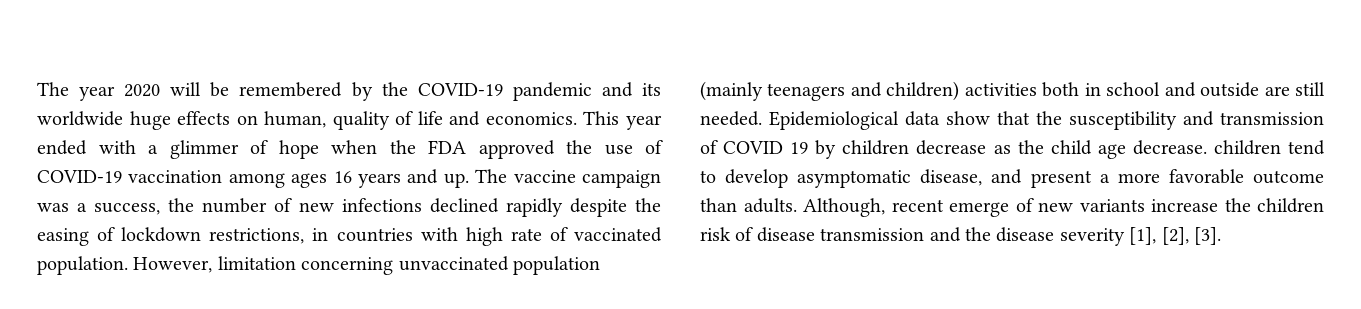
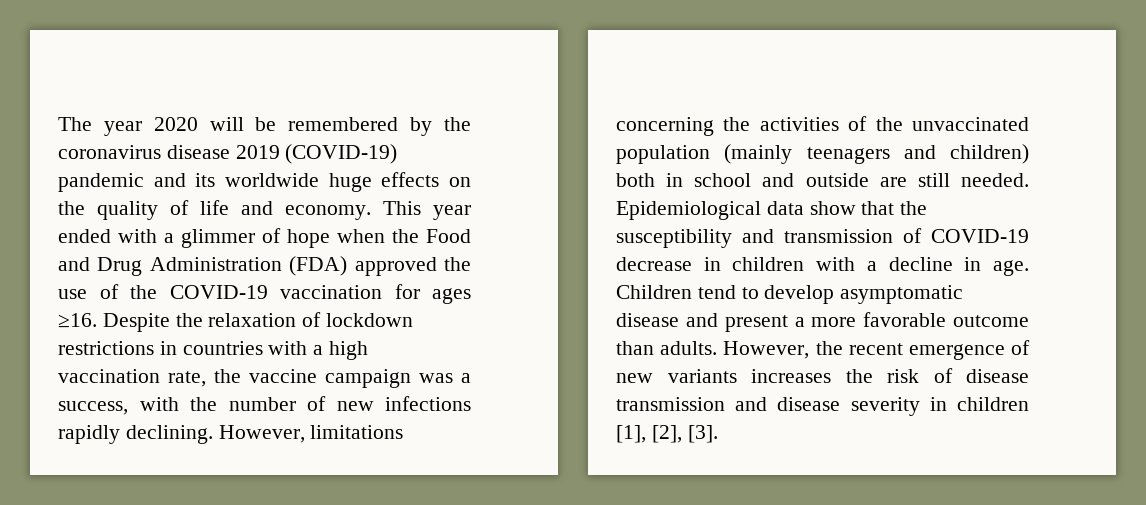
[417,83,503,96] COVID-19 -> [58,144,398,164] coronavirus disease 2019 (COVID-19)
[264,111,327,128] human, -> [58,201,85,215] the
[485,112,577,125] economics. -> [285,205,371,220] economy.
[428,140,466,154] FDA -> [426,229,471,243] [58,256,348,276] Food and Drug Administration (FDA)
(663, 147) none -> [130,285,157,299] the
[228,169,508,188] among ages 16 years and up. The -> [394,284,471,304] [58,312,414,332] [58,341,369,360] [58,369,241,387] for ages ≥16. Despite the relaxation of lockdown restrictions in countries with a high vaccination rate, the
(161, 209) none -> [139,397,179,411] with
[429,198,662,217] [37,227,663,246] [37,256,394,275] declined rapidly despite the easing of lockdown restrictions, in countries with high rate of vaccinated population. However, limitation concerning -> [58,425,404,444] [616,116,903,136] rapidly declining. However, limitations concerning the activities of the
[964,83,1037,96] activities -> (1029, 154) none
[723,140,1281,159] COVID 19 by children decrease as the child age decrease. children -> [931,229,1029,243] [616,257,1029,276] [616,285,692,299] COVID-19 decrease in children with a decline in age. Children
[920,169,983,186] disease, -> [616,313,679,327] disease
[803,198,1324,217] Although, recent emerge of new variants increase the children -> [723,340,1030,360] [616,369,873,383] However, the recent emergence of new variants increases the
[965,227,991,241] the -> (768, 404) none
(1125, 237) none -> [929,397,1029,411] in children

